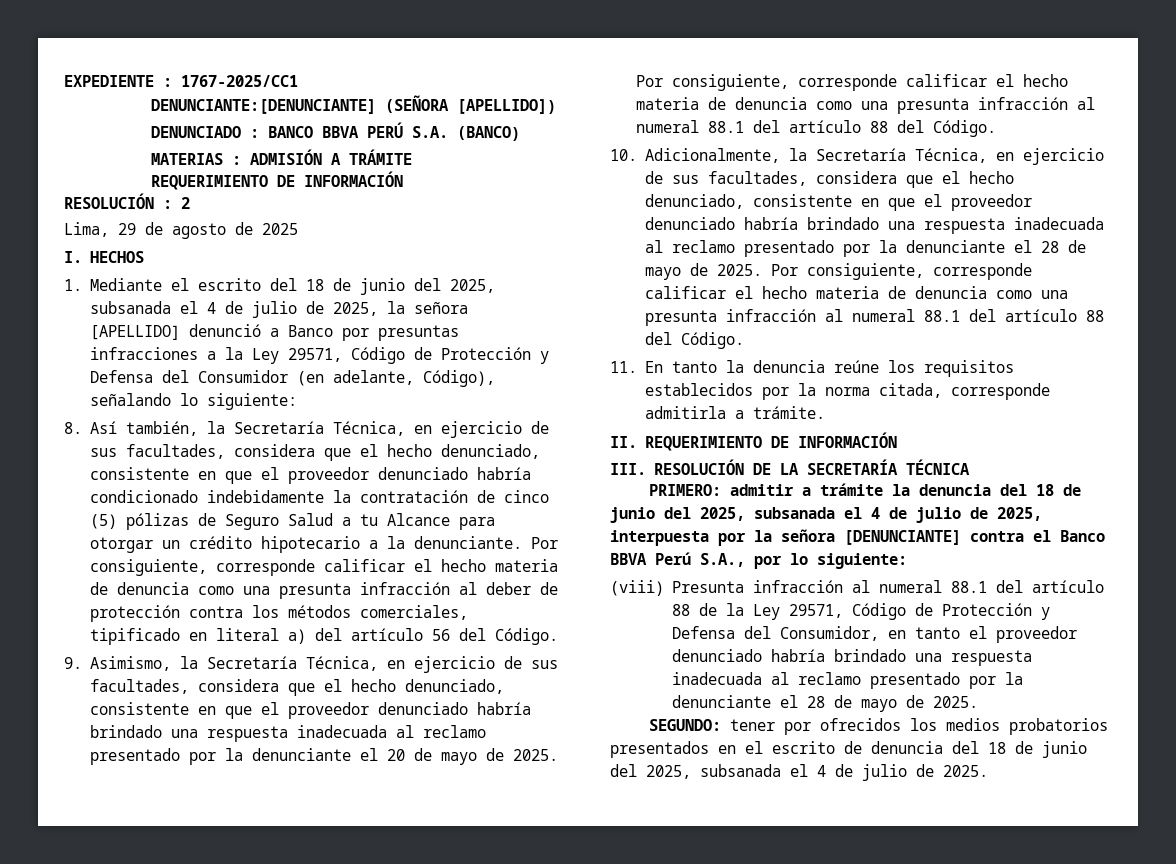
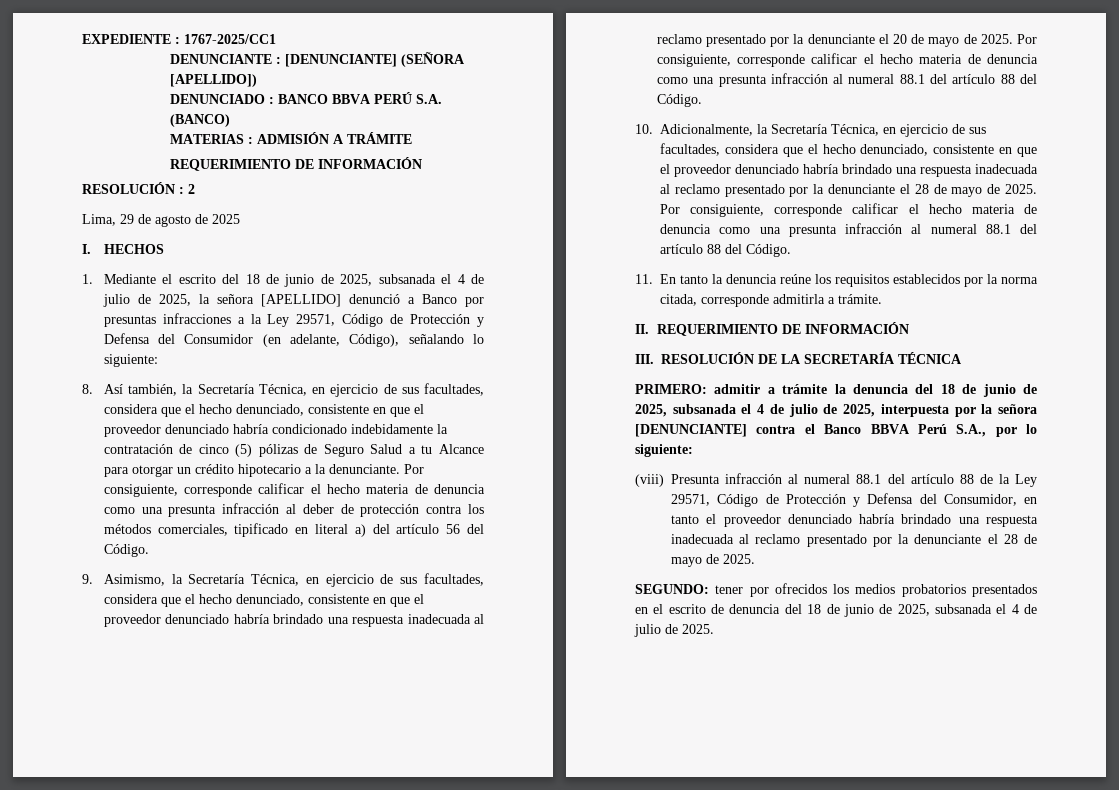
[151,99,377,114] DENUNCIANTE:[DENUNCIANTE] -> [169,54,397,67] DENUNCIANTE : [DENUNCIANTE]
[413,278,441,291] del -> [320,274,334,284] de
[664,507,691,519] del -> [1022,384,1037,394] de
[610,764,637,777] del -> [879,604,893,614] de

